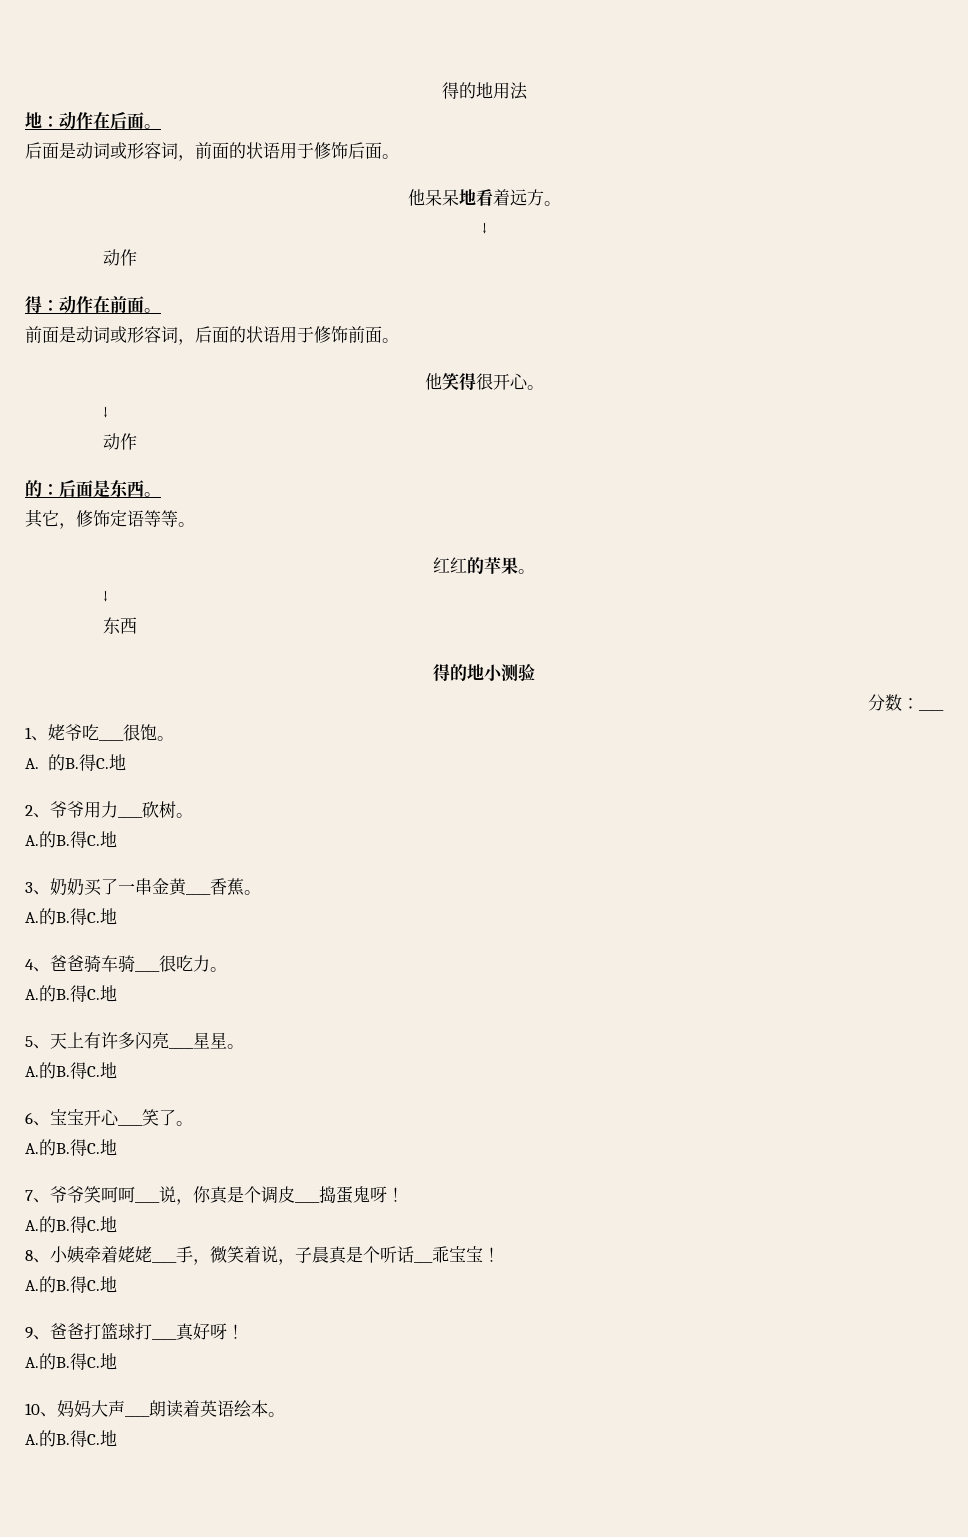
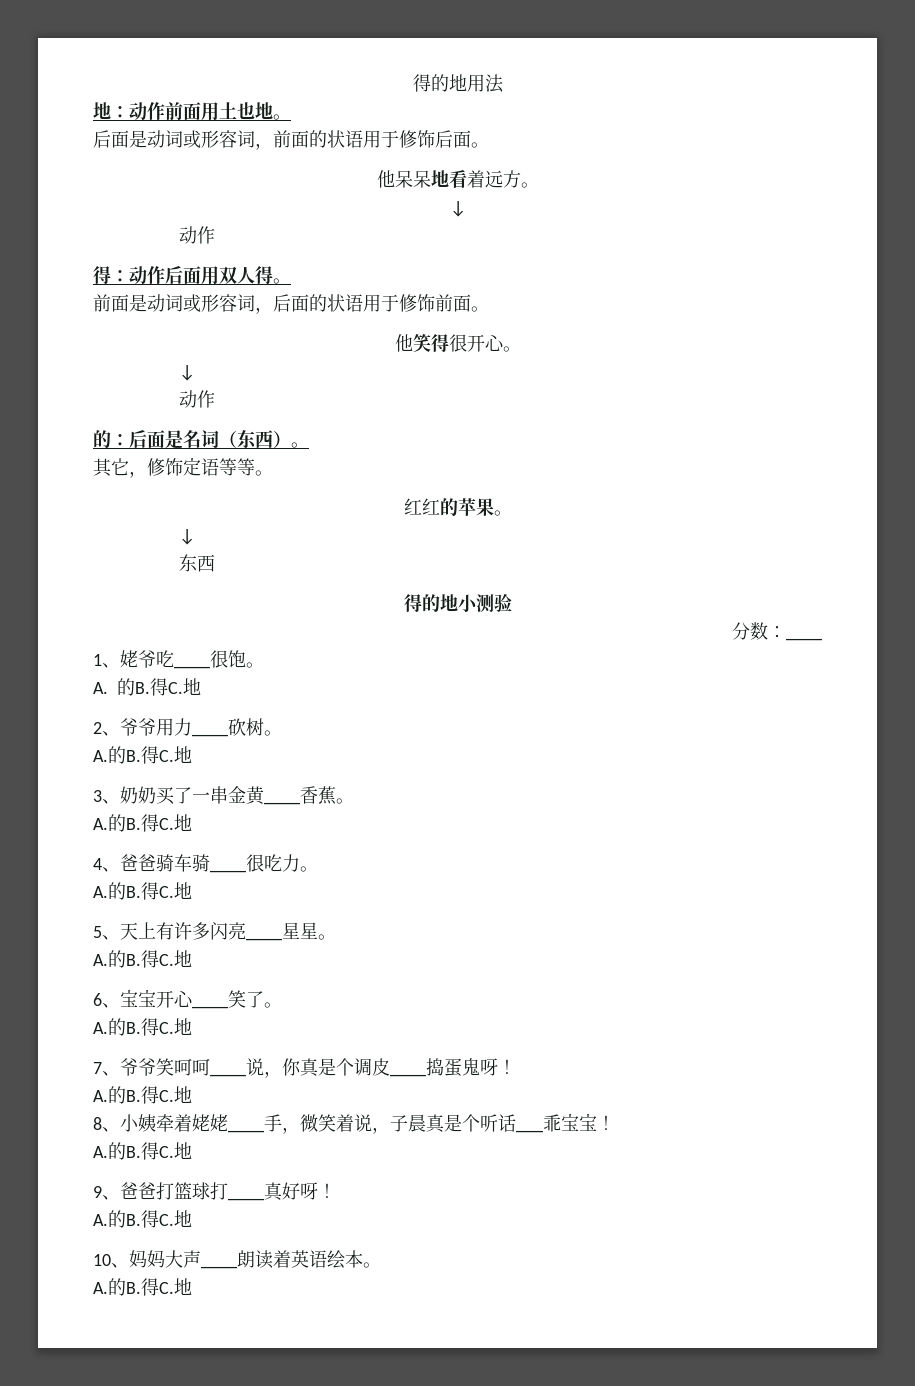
[93,111,144,130] 在后面 -> [165,102,273,121] 前面用土也地
[93,295,144,313] 在前面 -> [165,266,273,285] 后面用双人得
[110,480,144,497] 东西 -> [183,430,291,448] 名词（东西）

